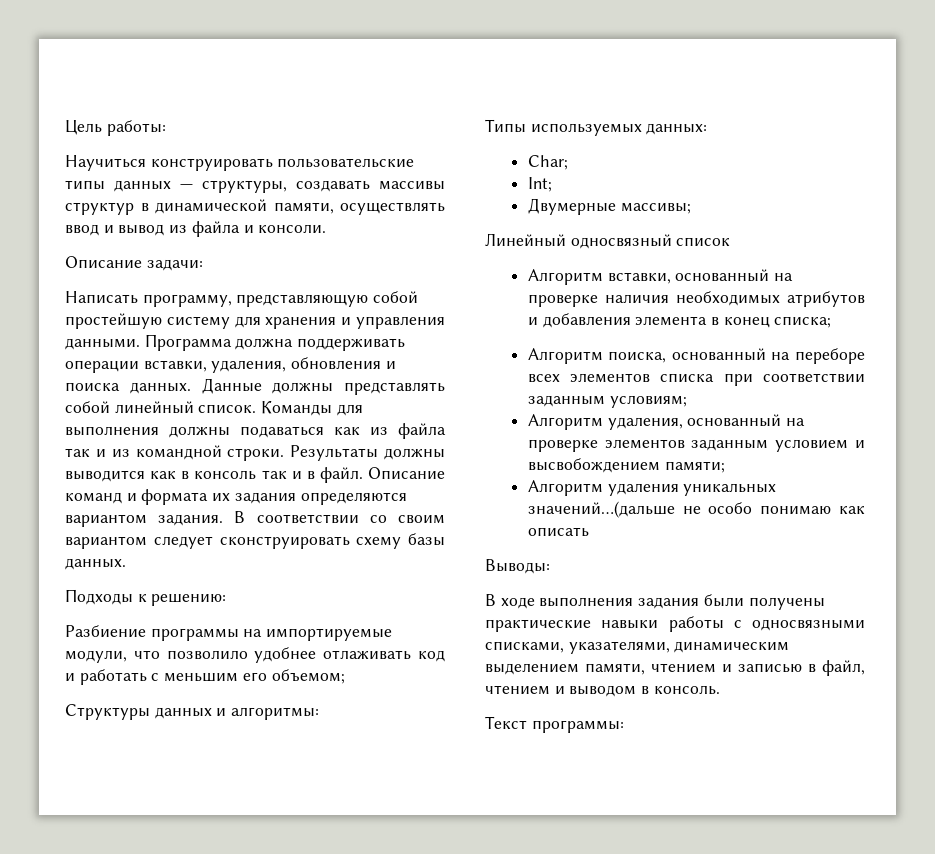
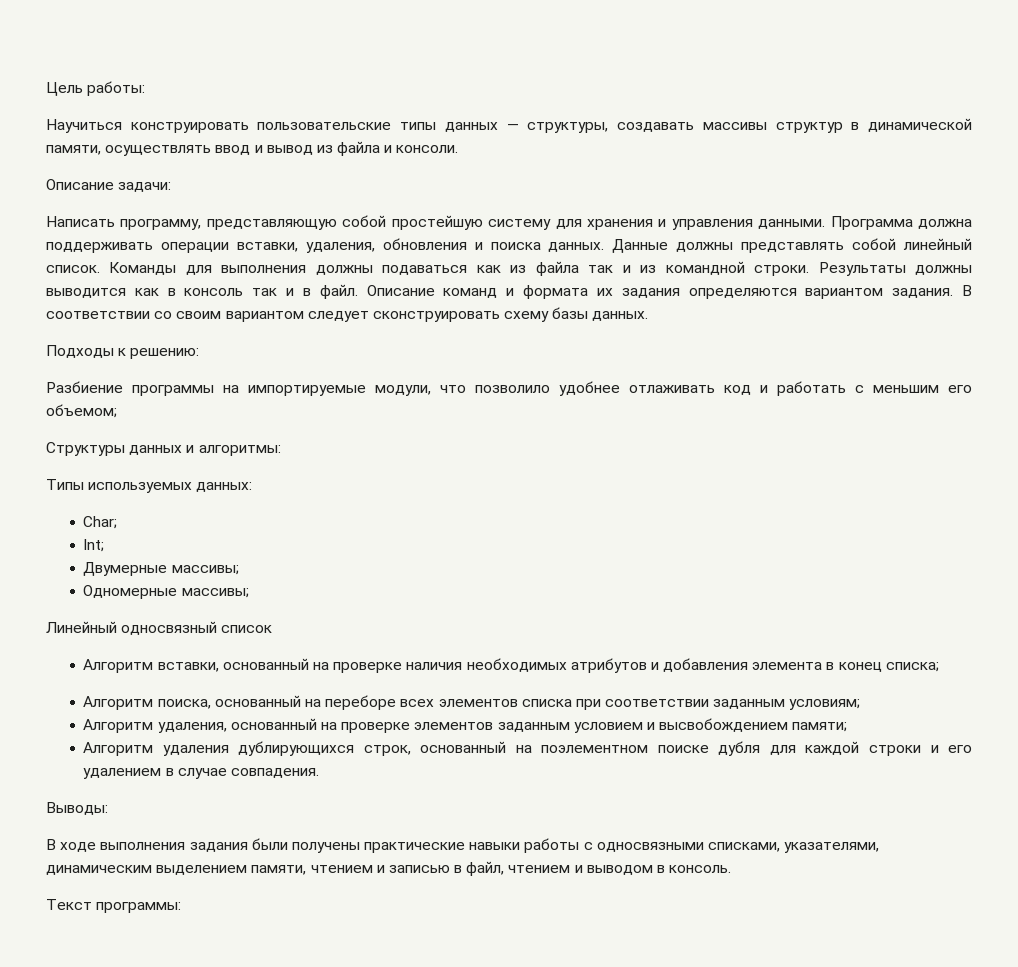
(691, 208) none -> [83,585,249,599] // Одномерные массивы;
[683,483,777,496] [527,501,865,518] [527,527,589,537] уникальных значений…(дальше не особо понимаю как описать -> [238,741,972,756] [83,768,320,779] дублирующихся строк, основанный на поэлементном поиске дубля для каждой строки и его удалением в случае совпадения.

